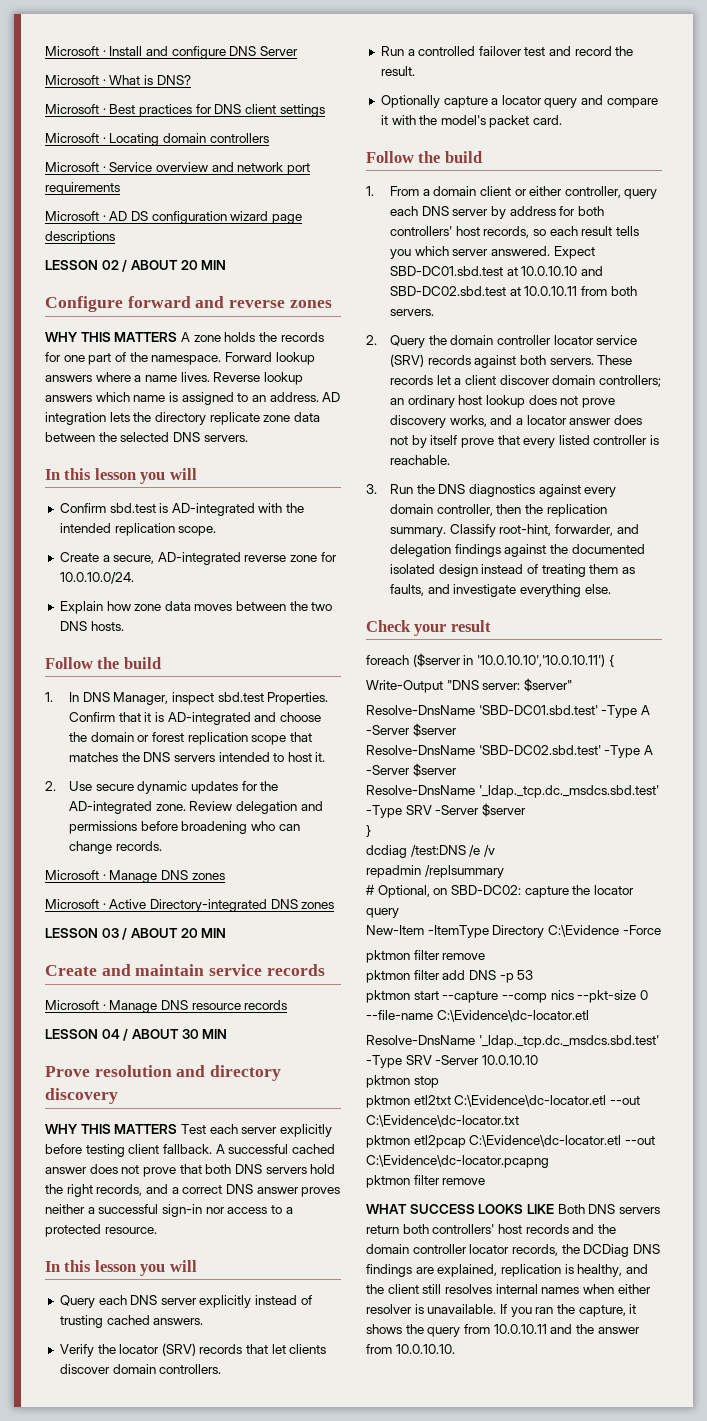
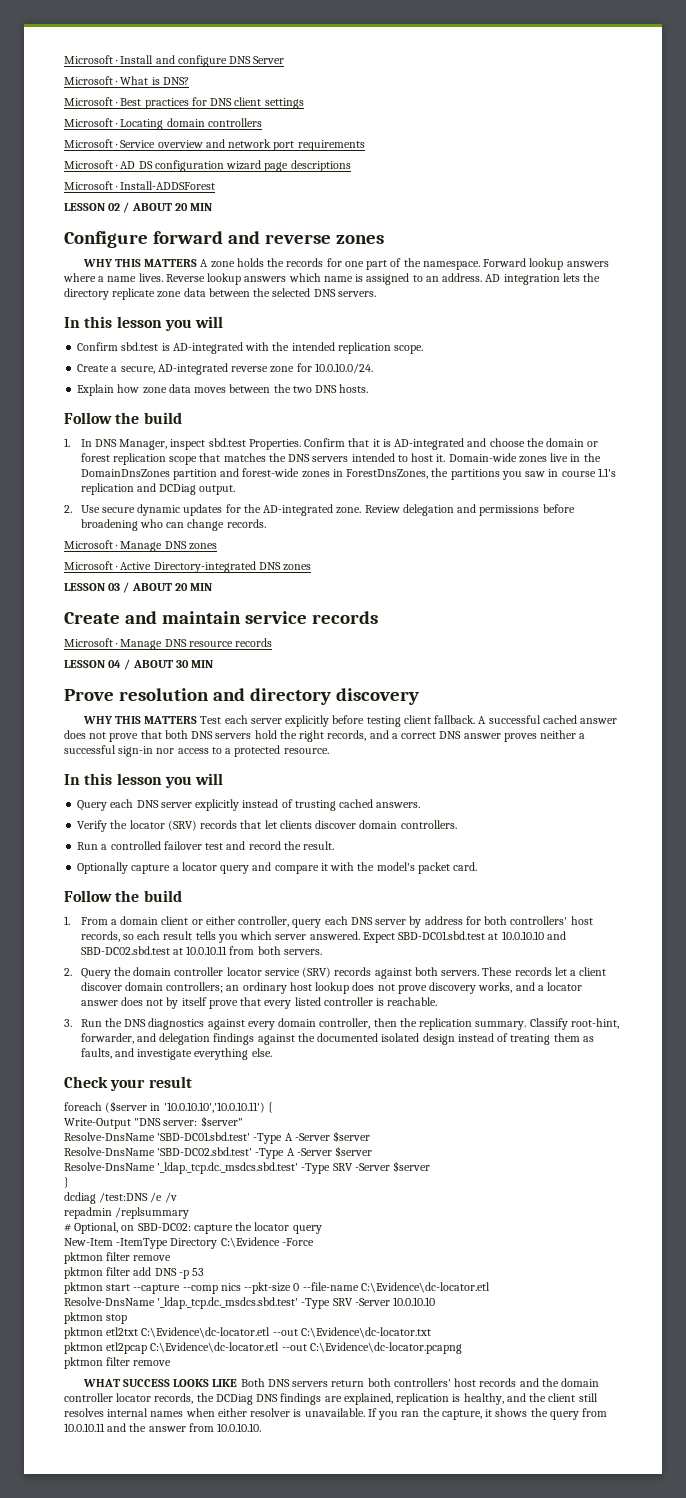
(115, 237) none -> [64,181,216,190] // Microsoft · Install-ADDSForest
(326, 757) none -> [448,453,601,463] [80,468,616,480] [80,483,236,495] Domain-wide zones live in the DomainDnsZones partition and forest-wide zones in ForestDnsZones, the partitions you saw in course 1.1's replication and DCDiag output.

